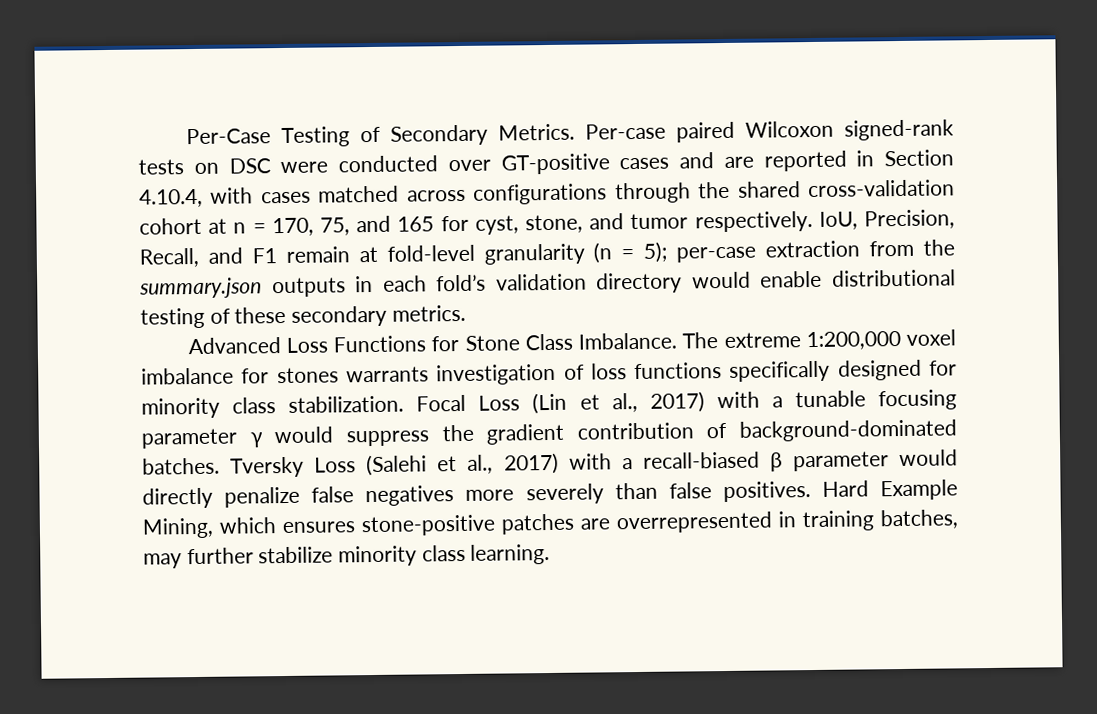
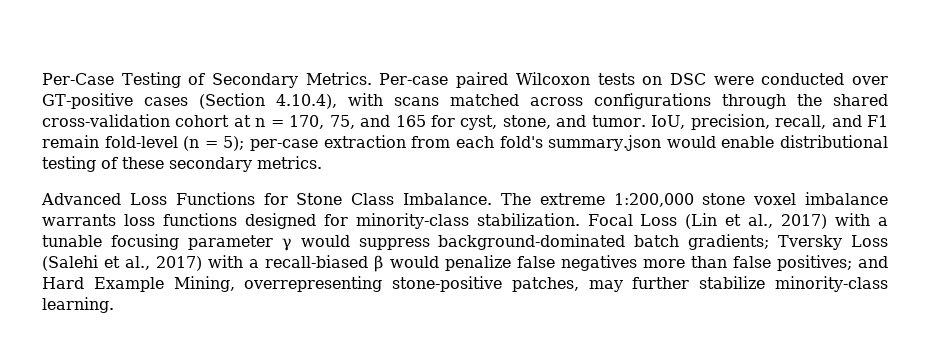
[843,119,954,141] signed-rank -> (590, 78) none
[679,149,954,172] [139,187,311,208] and are reported in Section 4.10.4, with cases -> [198,93,439,109] (Section 4.10.4), with scans
[630,209,955,233] [139,243,585,268] tumor respectively. IoU, Precision, Recall, and F1 remain at fold-level granularity -> [591,114,888,130] [42,135,178,148] tumor. IoU, precision, recall, and F1 remain fold-level
[922,239,955,256] [139,272,683,299] the summary.json outputs in each fold’s validation directory -> [455,135,662,151] each fold's summary.json
(901, 341) none -> [702,193,746,205] stone
[241,363,585,386] for stones warrants investigation of -> [42,214,116,226] warrants
[729,360,831,382] specifically -> (237, 219) none
[141,397,277,419] minority class -> [355,213,469,229] minority-class
[441,419,957,445] [142,457,220,475] the gradient contribution of background-dominated batches. -> [438,234,770,250] background-dominated batch gradients;
[792,449,958,472] [142,487,213,509] parameter would directly -> [389,256,439,268] would
[525,483,604,505] severely -> (685, 263) none
[722,481,811,503] positives. -> [776,255,888,271] positives; and
[219,509,958,537] which ensures stone-positive patches are overrepresented in training batches, -> [244,276,579,292] overrepresenting stone-positive patches,
[338,544,466,567] minority class -> [775,276,889,292] minority-class

